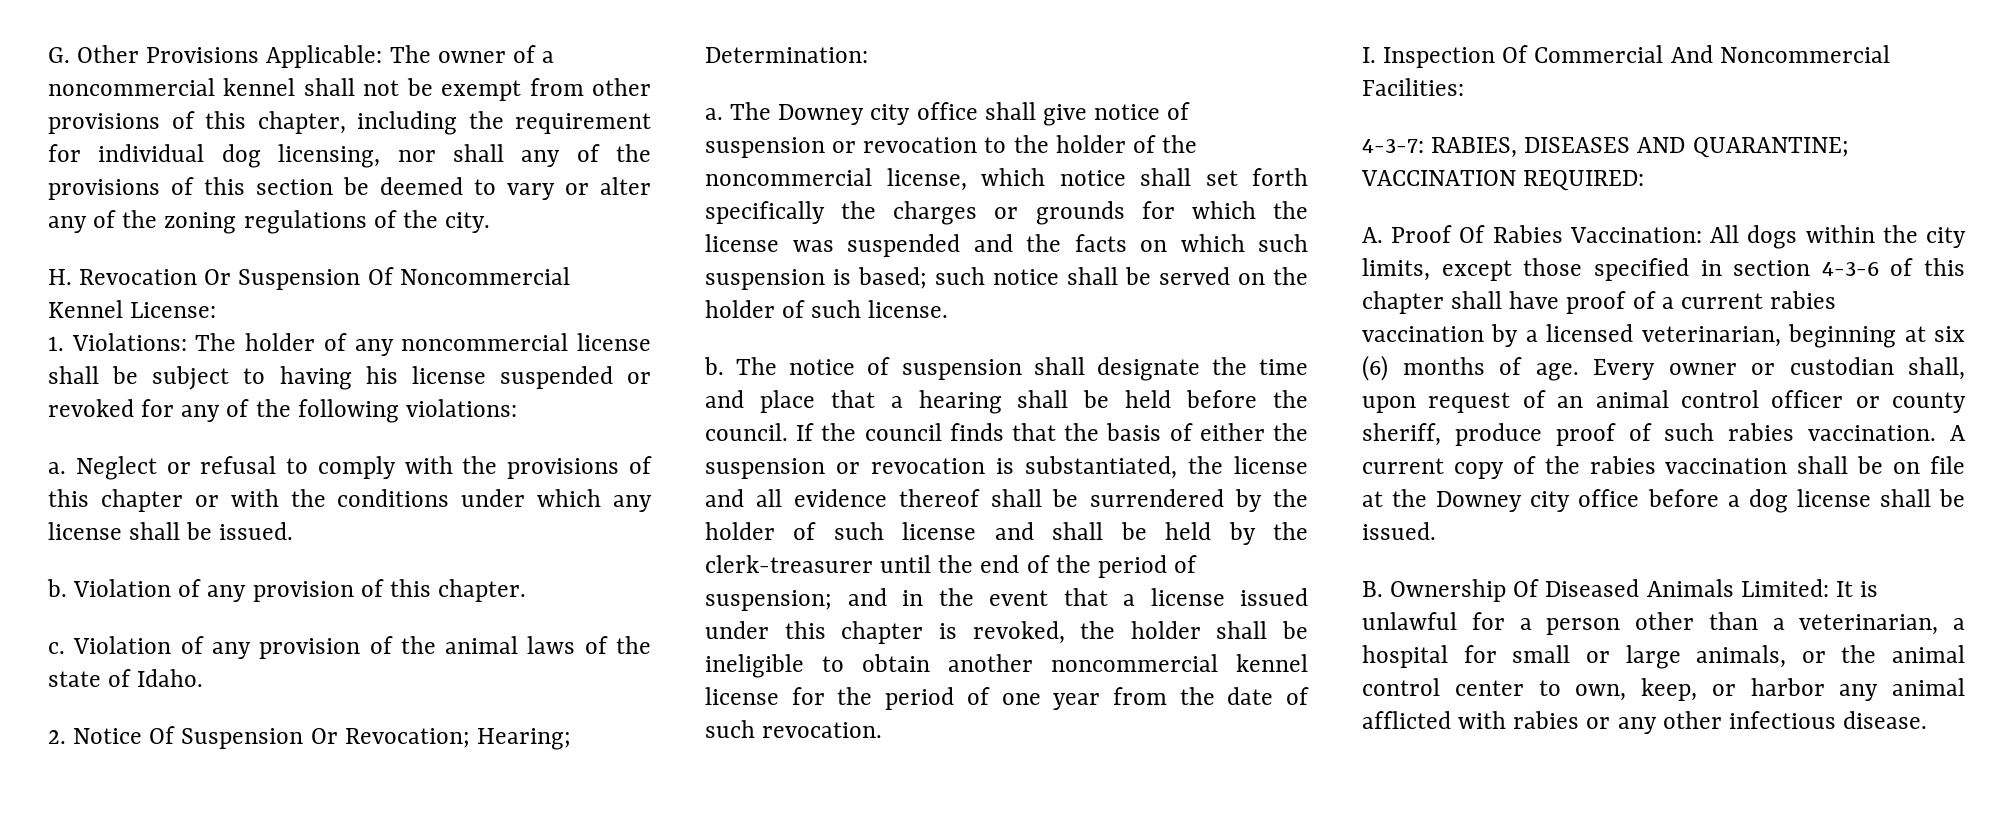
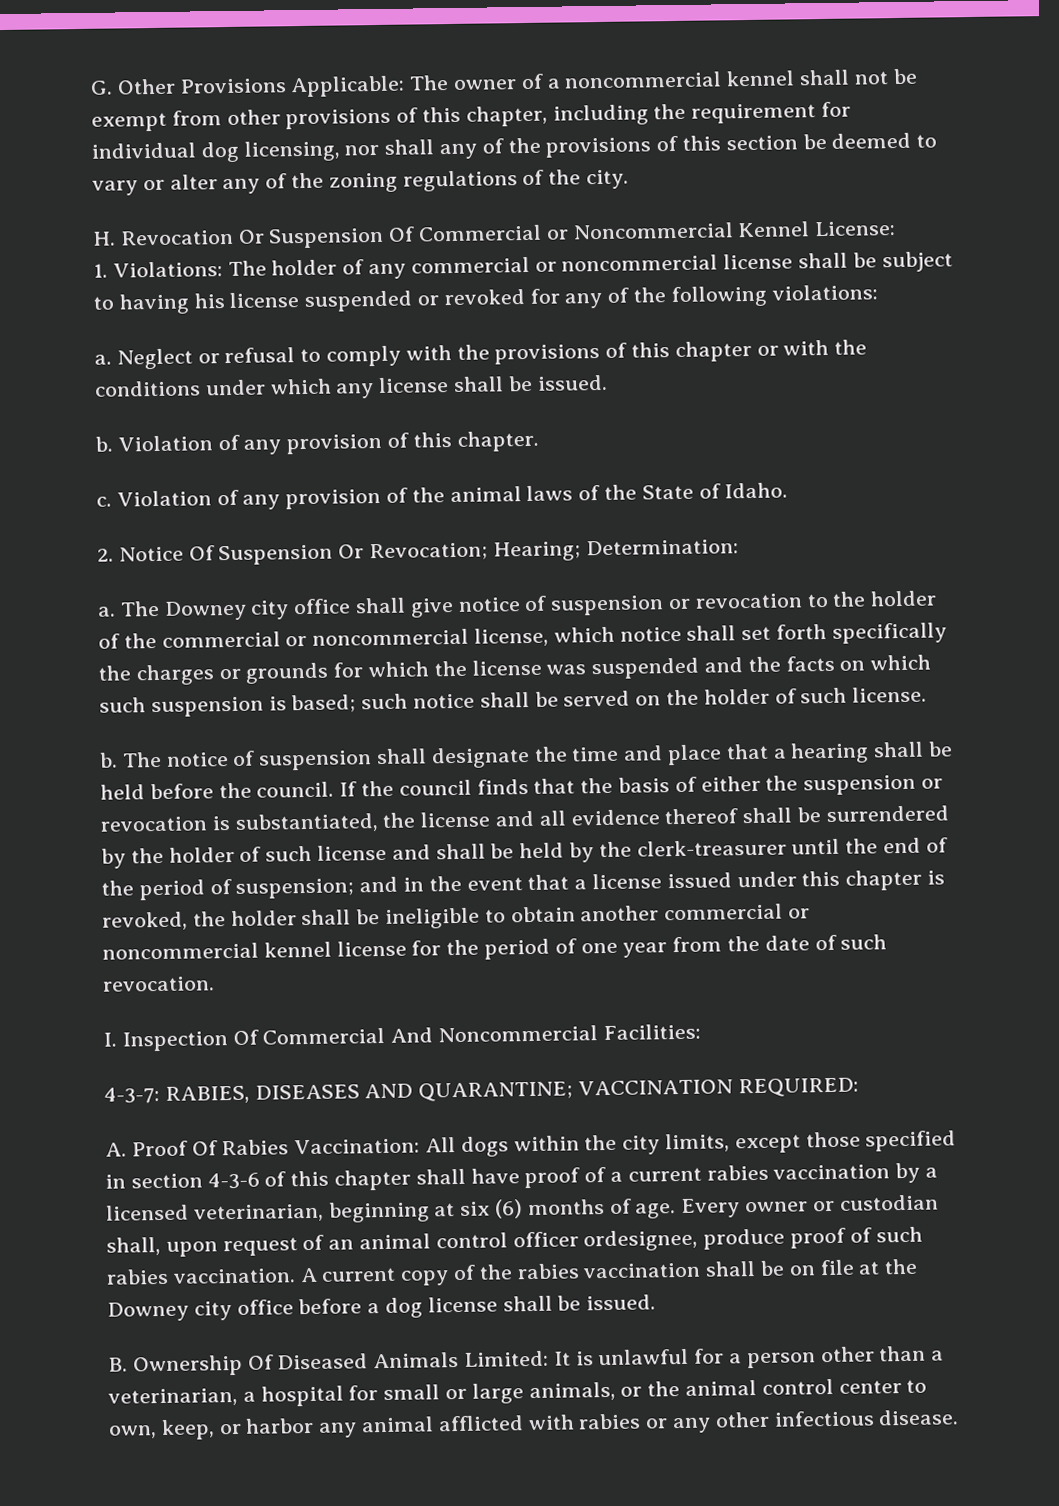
(394, 276) none -> [418,224,569,242] Commercial or
(394, 347) none -> [410,256,557,274] commercial or
[48,671,101,687] state -> [641,484,694,500] State
(1198, 144) none -> [161,631,308,648] commercial or
(1033, 663) none -> [664,903,811,921] commercial or
[1855,392,1966,413] [1362,423,1441,446] or county sheriff, -> [583,1229,699,1252] ordesignee,

